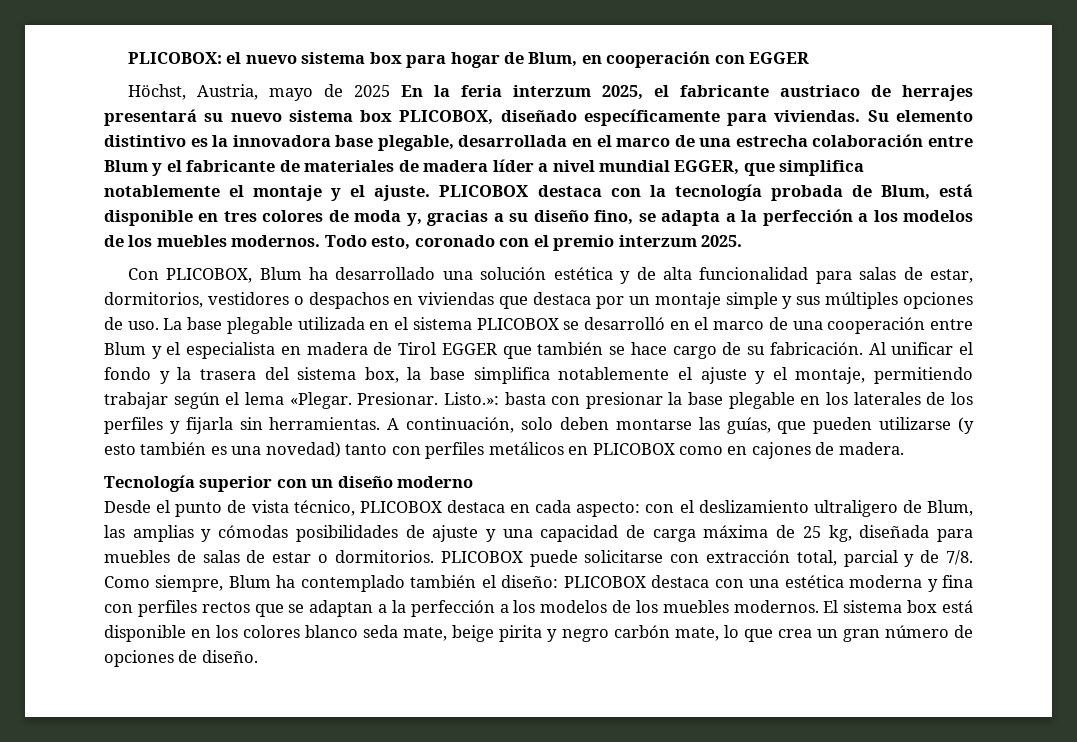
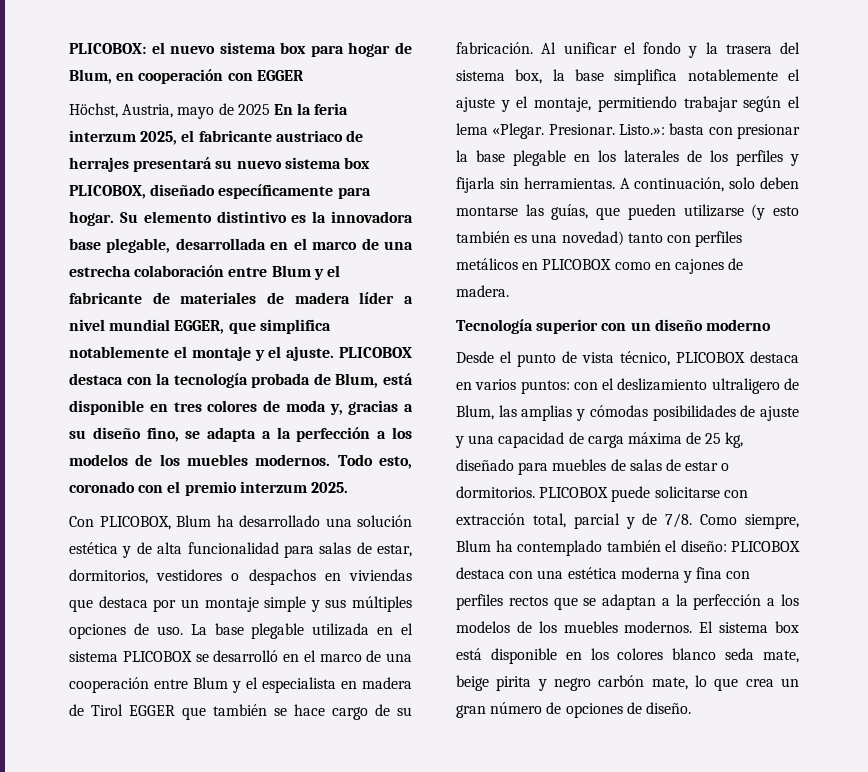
[774,110,861,122] viviendas. -> [69,211,114,226] hogar.
[535,500,641,517] cada aspecto: -> [475,379,570,394] varios puntos:
[859,525,930,538] diseñada -> [456,459,514,471] diseñado

